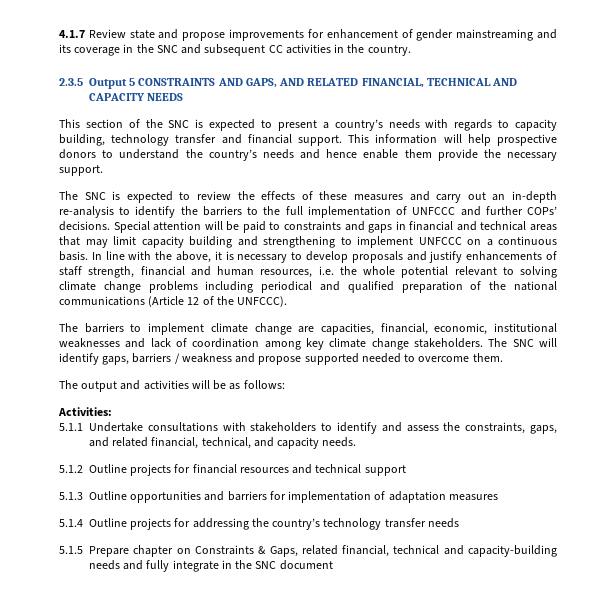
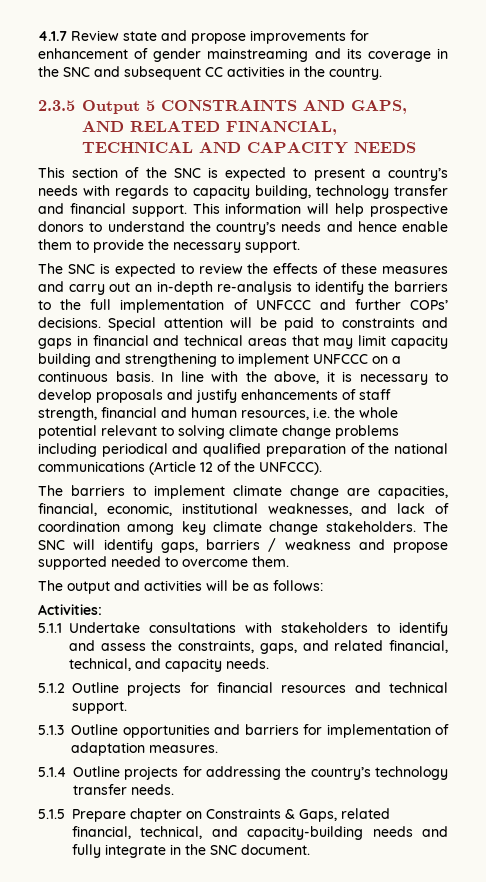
(432, 153) none -> [76,240,89,250] to
[59,338,120,348] weaknesses -> [267,503,352,516] weaknesses,
[364,465,406,476] support -> [72,701,127,714] support.
[448,494,498,501] measures -> [149,745,218,753] measures.
[427,518,459,528] needs -> [131,784,174,795] needs.
[393,545,440,555] technical -> [140,826,203,839] technical,
[279,560,333,570] document -> [241,844,310,855] document.

